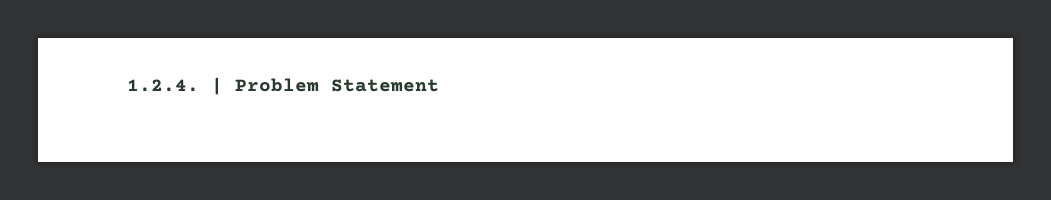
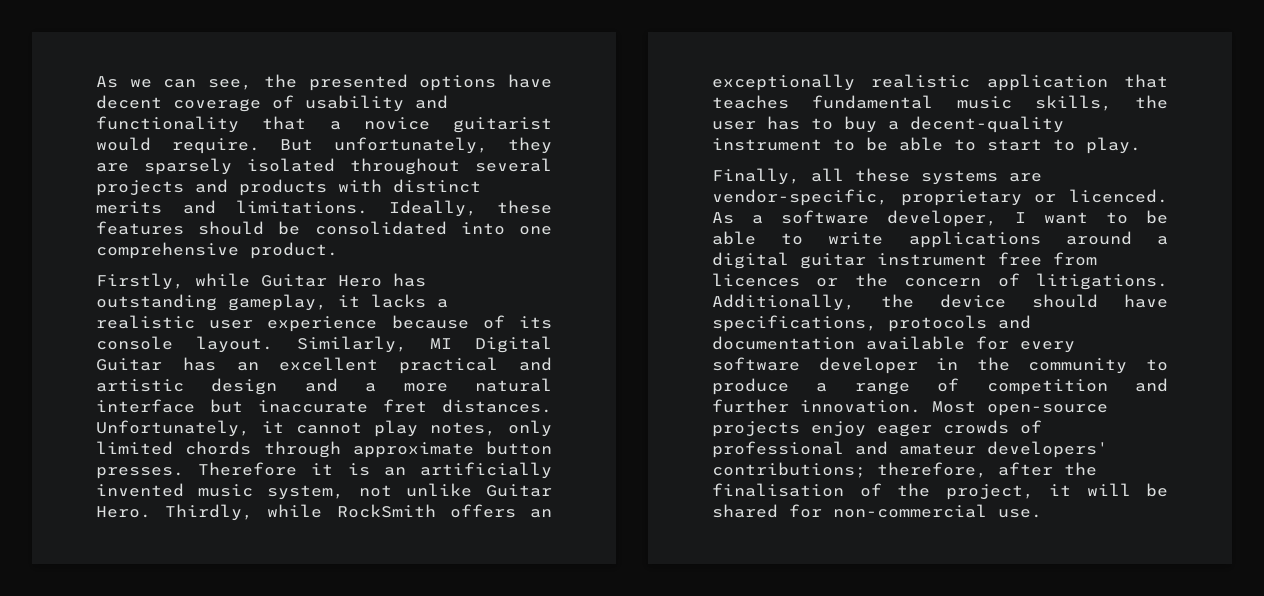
[127,77,439,95] 1.2.4. | Problem Statement -> [96,74,552,91] [96,95,448,112] [96,116,552,133] [96,137,552,154] [96,158,552,175] [96,179,481,196] [96,200,552,217] [96,221,552,235] [96,242,338,259] [96,273,426,290] [96,294,448,311] [96,315,552,332] [96,336,552,353] [96,357,552,374] [96,378,552,395] [96,399,552,413] [96,420,552,437] [96,441,552,458] [96,462,552,479] [96,483,552,500] [96,504,552,521] [712,74,1168,91] [712,95,1168,111] [712,116,1064,133] [712,137,1141,154] [712,168,1042,185] [712,189,1168,206] [712,210,1168,227] [712,231,1168,248] [712,252,1097,269] [712,273,1168,290] [712,294,1168,311] [712,315,1031,332] [712,336,1075,353] [712,357,1168,374] [712,378,1168,395] [712,399,1108,416] [712,420,1042,437] [712,441,1108,458] [712,462,1097,478] [712,483,1168,500] [712,504,1042,518] As we can see, the presented options have decent coverage of usability and functionality that a novice guitarist would require. But unfortunately, they are sparsely isolated throughout several projects and products with distinct merits and limitations. Ideally, these features should be consolidated into one comprehensive product. // Firstly, while Guitar Hero has outstanding gameplay, it lacks a realistic user experience because of its console layout. Similarly, MI Digital Guitar has an excellent practical and artistic design and a more natural interface but inaccurate fret distances. Unfortunately, it cannot play notes, only limited chords through approximate button presses. Therefore it is an artificially invented music system, not unlike Guitar Hero. Thirdly, while RockSmith offers an exceptionally realistic application that teaches fundamental music skills, the user has to buy a decent-quality instrument to be able to start to play. // Finally, all these systems are vendor-specific, proprietary or licenced. As a software developer, I want to be able to write applications around a digital guitar instrument free from licences or the concern of litigations. Additionally, the device should have specifications, protocols and documentation available for every software developer in the community to produce a range of competition and further innovation. Most open-source projects enjoy eager crowds of professional and amateur developers' contributions; therefore, after the finalisation of the project, it will be shared for non-commercial use.

